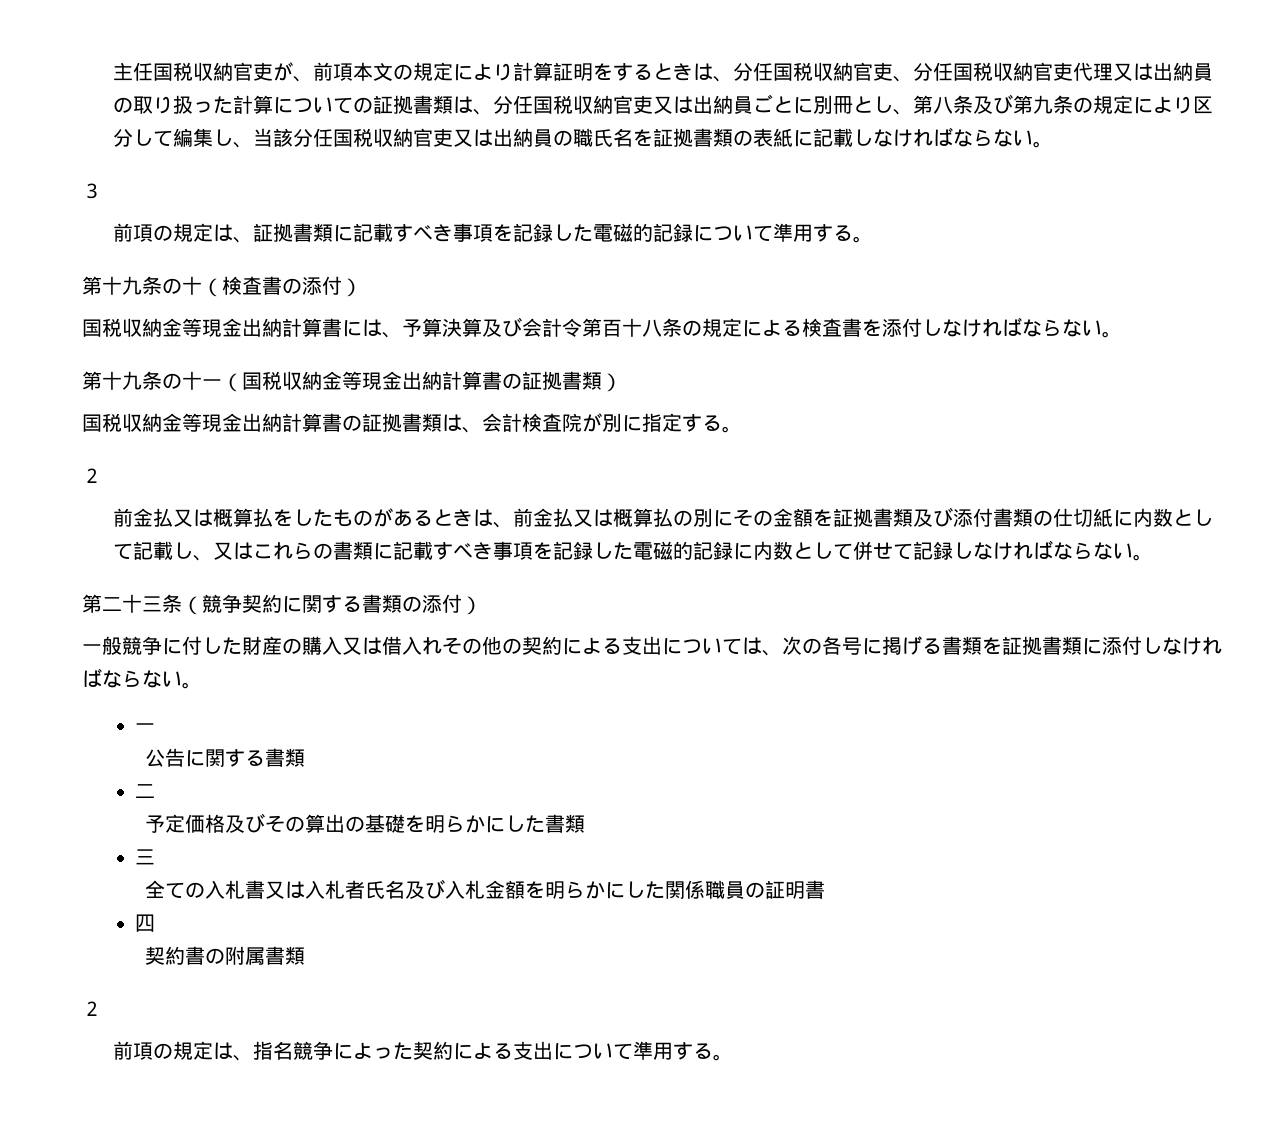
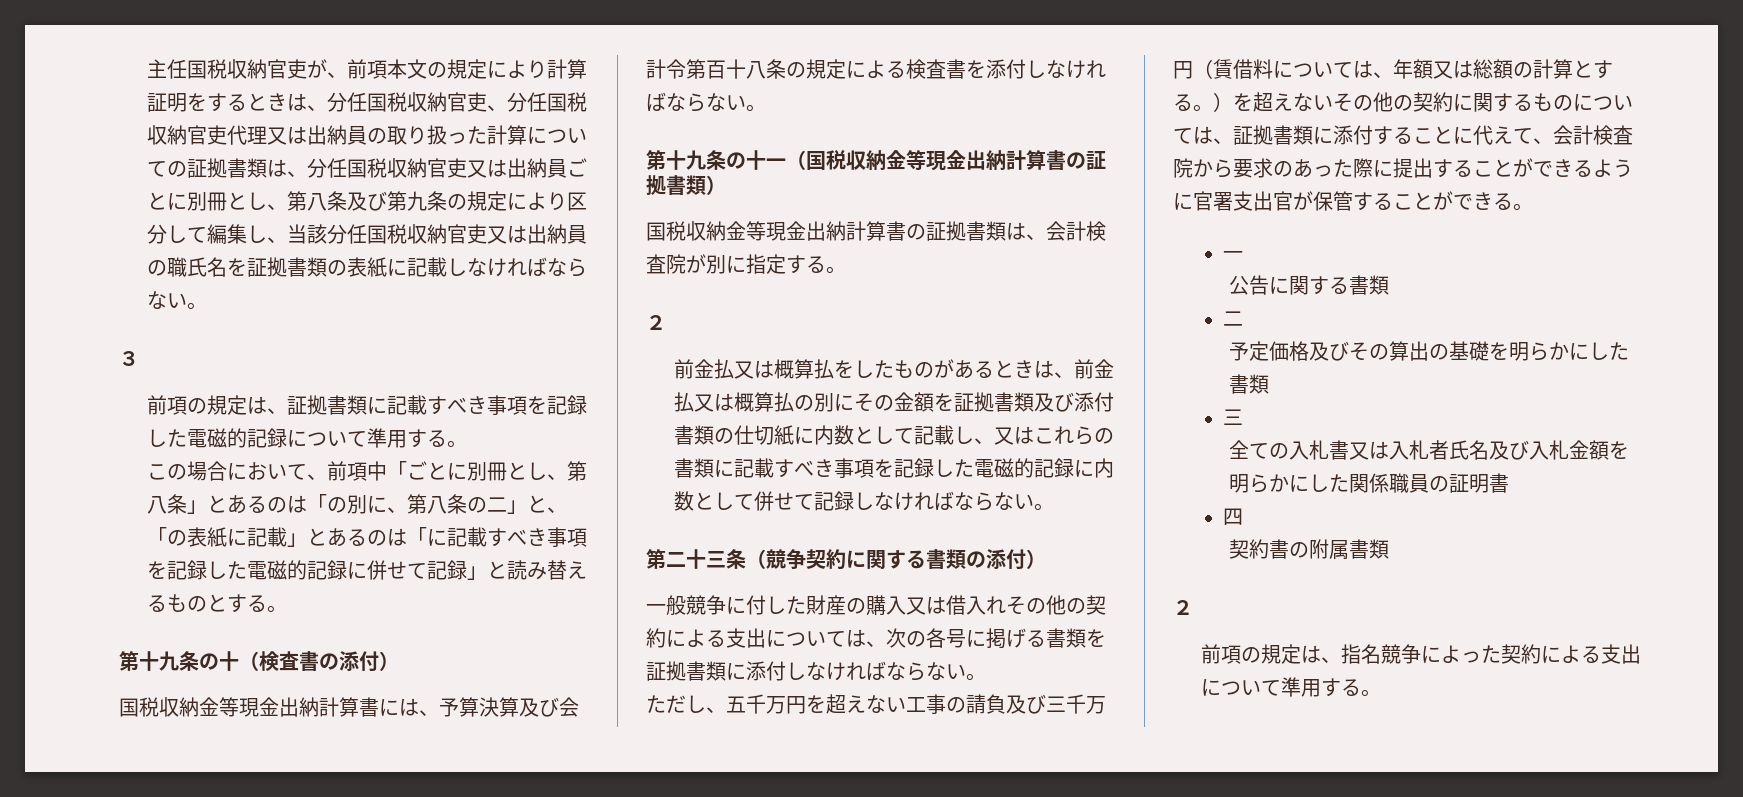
(874, 239) none -> [146,461,587,481] [146,494,567,514] [146,527,587,548] [146,560,587,580] [146,594,287,613] // この場合において、前項中「ごとに別冊とし、第八条」とあるのは「の別に、第八条の二」と、「の表紙に記載」とあるのは「に記載すべき事項を記録した電磁的記録に併せて記録」と読み替えるものとする。
(202, 685) none -> [646,694,1106,714] [1173,59,1613,79] [1173,92,1633,112] [1173,125,1633,145] [1173,158,1633,178] [1173,191,1533,211] // ただし、五千万円を超えない工事の請負及び三千万円（賃借料については、年額又は総額の計算とする。）を超えないその他の契約に関するものについては、証拠書類に添付することに代えて、会計検査院から要求のあった際に提出することができるように官署支出官が保管することができる。

